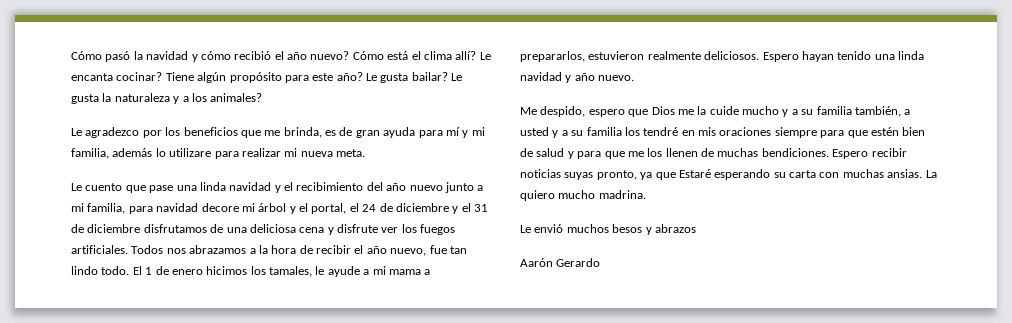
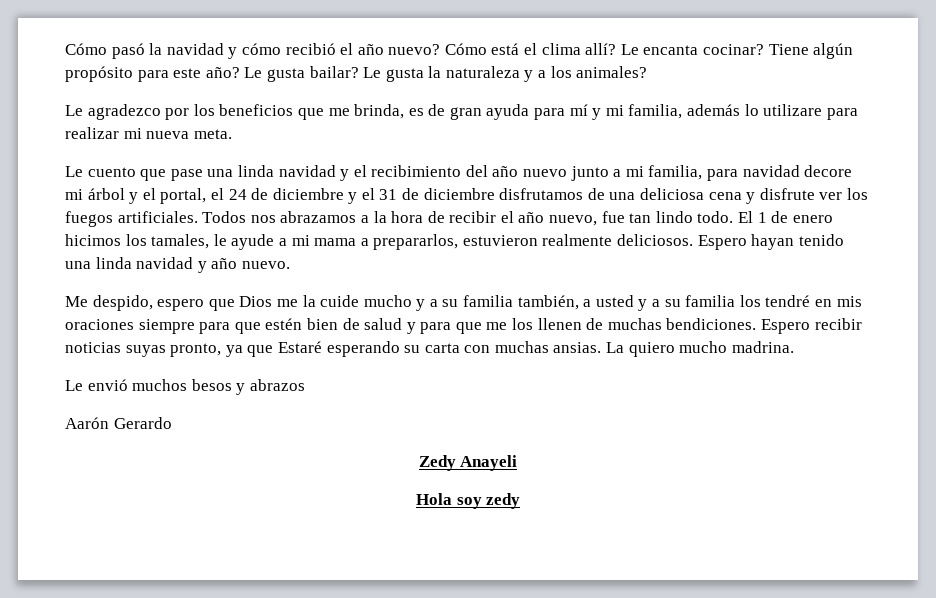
(601, 262) none -> [418,455,518,471] [415,493,521,509] // Zedy Anayeli // Hola soy zedy

